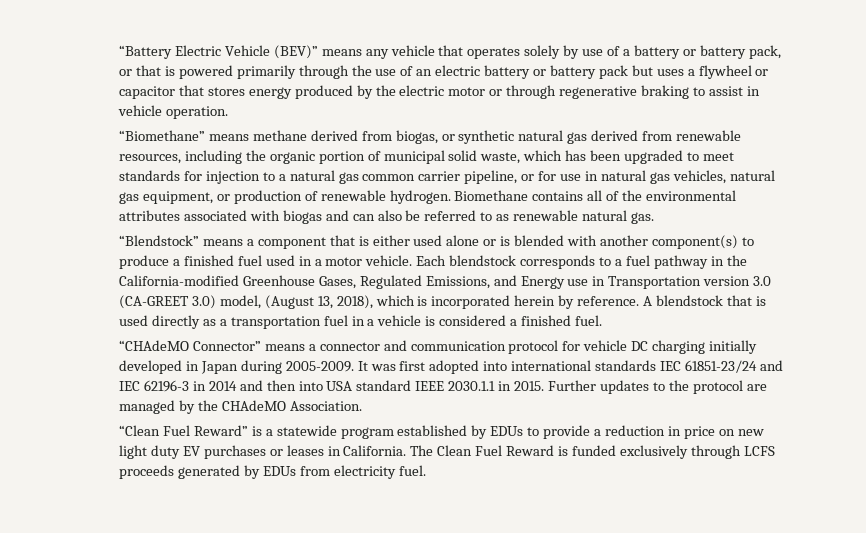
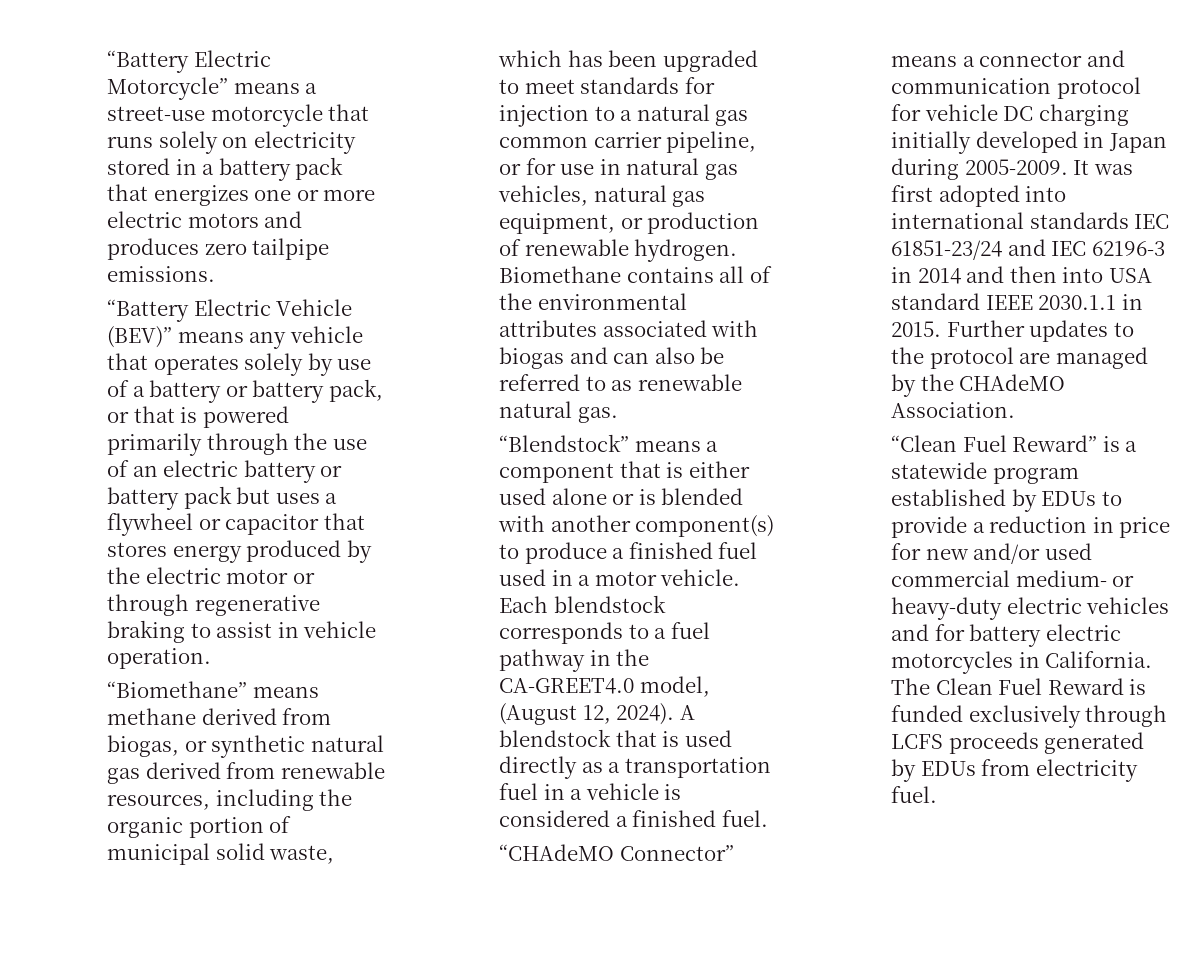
[119,45,221,59] “Battery Electric -> [107,50,271,73] [107,77,318,100] [107,104,370,127] [107,131,356,154] [107,157,344,181] [107,184,376,206] [107,211,303,228] [107,238,330,260] [107,266,216,282] [107,299,271,322] “Battery Electric Motorcycle” means a street-use motorcycle that runs solely on electricity stored in a battery pack that energizes one or more electric motors and produces zero tailpipe emissions. // “Battery Electric
[119,275,772,289] [119,295,640,309] California-modified Greenhouse Gases, Regulated Emissions, and Energy use in Transportation version 3.0 (CA-GREET 3.0) model, (August 13, 2018), which is incorporated herein by reference. -> [499,676,710,697] [499,703,675,725] CA-GREET4.0 model, (August 12, 2024).
[718,429,764,436] [119,445,324,459] on new light duty EV purchases or leases -> [891,543,1092,564] [891,570,1135,587] [891,597,1170,620] [891,624,1121,647] [891,651,1014,674] for new and/or used commercial medium- or heavy-duty electric vehicles and for battery electric motorcycles

